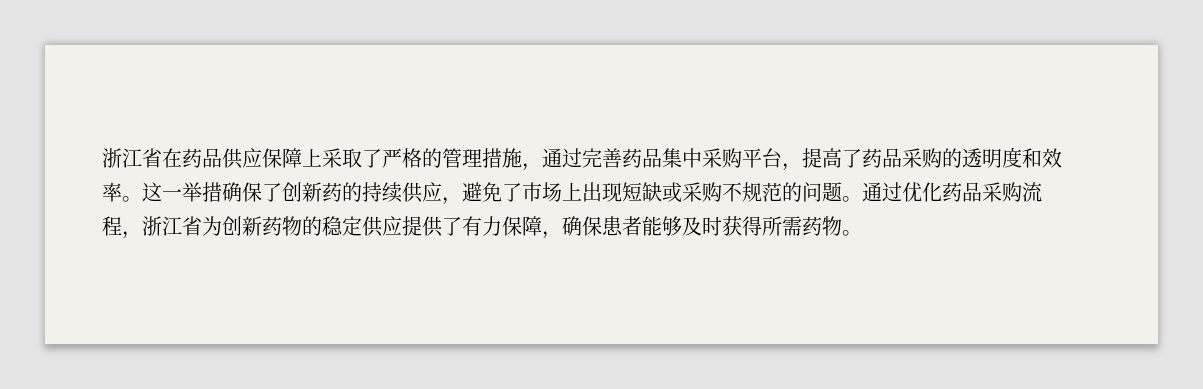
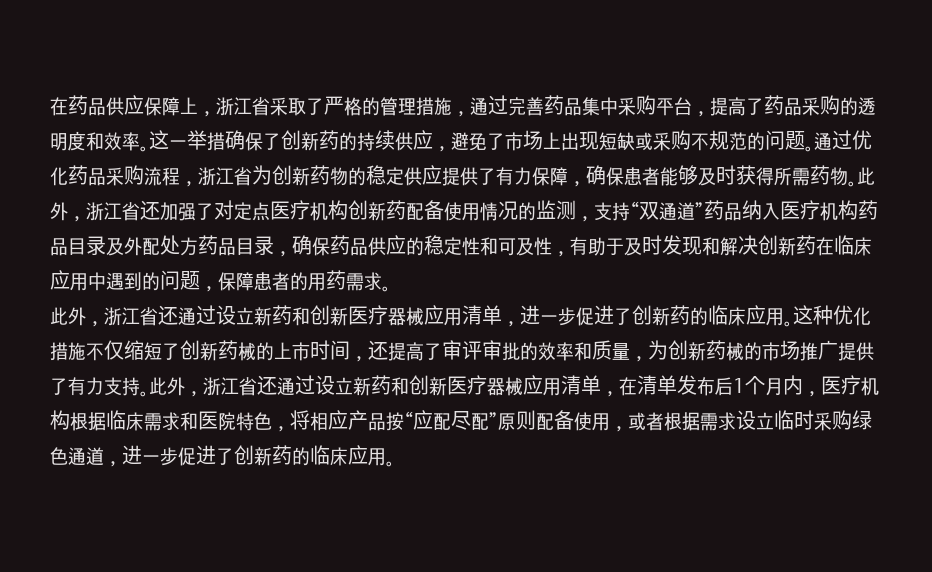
[102,148,162,168] 浙江省 -> (50, 106) none
(322, 157) none -> [198,97,270,117] ，浙江省
(862, 233) none -> [857,167,875,185] [50,200,878,222] [50,235,872,257] [50,270,391,292] [50,305,871,327] [50,340,874,362] [50,375,879,397] [50,410,872,432] [50,445,395,467] 此外，浙江省还加强了对定点医疗机构创新药配备使用情况的监测，支持“双通道”药品纳入医疗机构药品目录及外配处方药品目录，确保药品供应的稳定性和可及性，有助于及时发现和解决创新药在临床应用中遇到的问题，保障患者的用药需求。 // 此外，浙江省还通过设立新药和创新医疗器械应用清单，进一步促进了创新药的临床应用。这种优化措施不仅缩短了创新药械的上市时间，还提高了审评审批的效率和质量，为创新药械的市场推广提供了有力支持。此外，浙江省还通过设立新药和创新医疗器械应用清单，在清单发布后1个月内，医疗机构根据临床需求和医院特色，将相应产品按“应配尽配”原则配备使用，或者根据需求设立临时采购绿色通道，进一步促进了创新药的临床应用。

